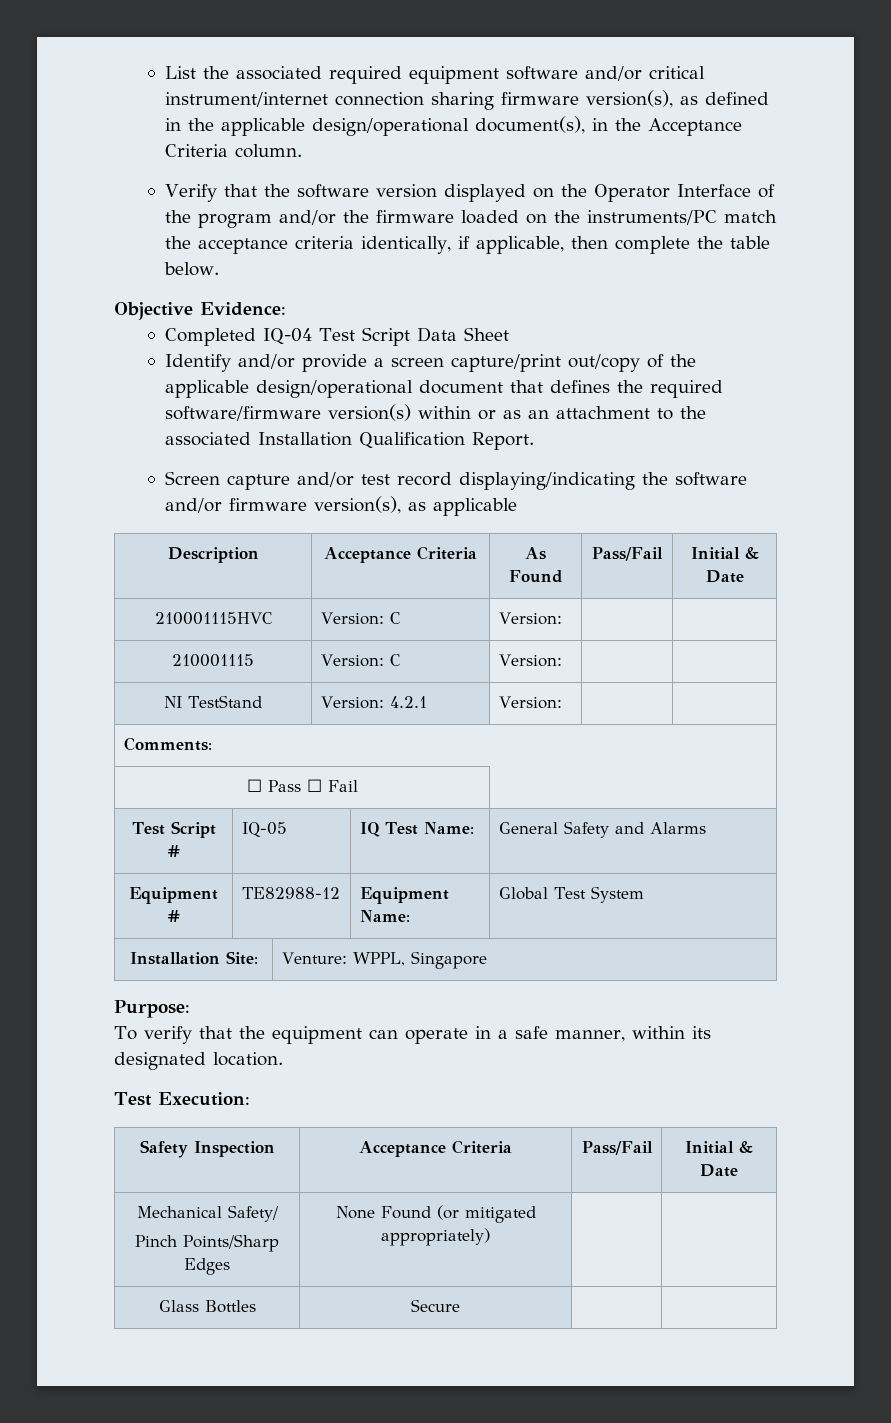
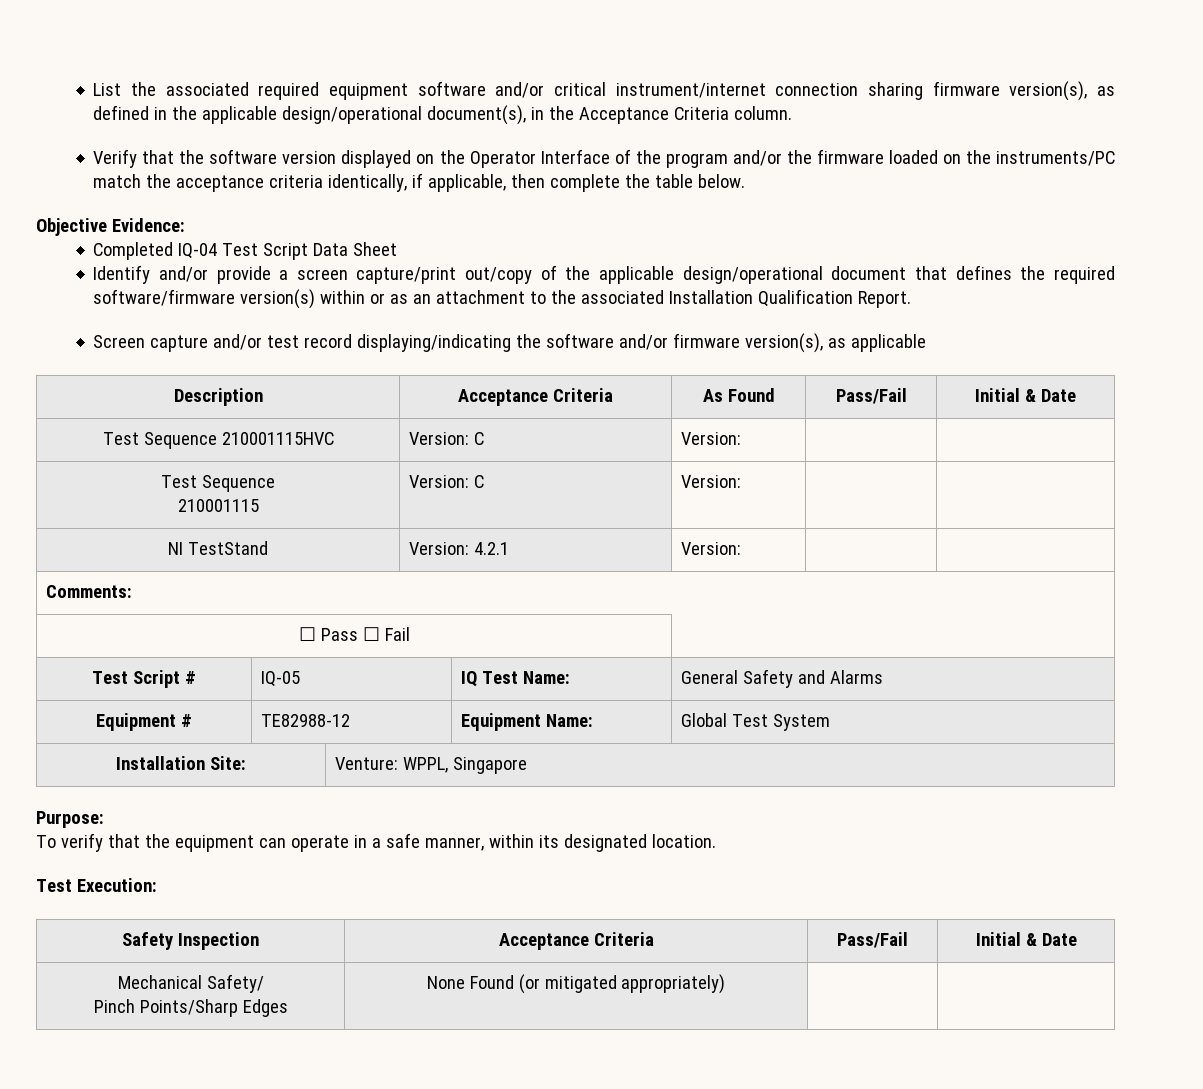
(744, 576) none -> [102,432,217,449] Test Sequence
(562, 618) none -> [161,475,275,492] Test Sequence //
[158,1300,256,1313] [411,1299,460,1312] // Glass Bottles | Secure | | -> (726, 984) none

